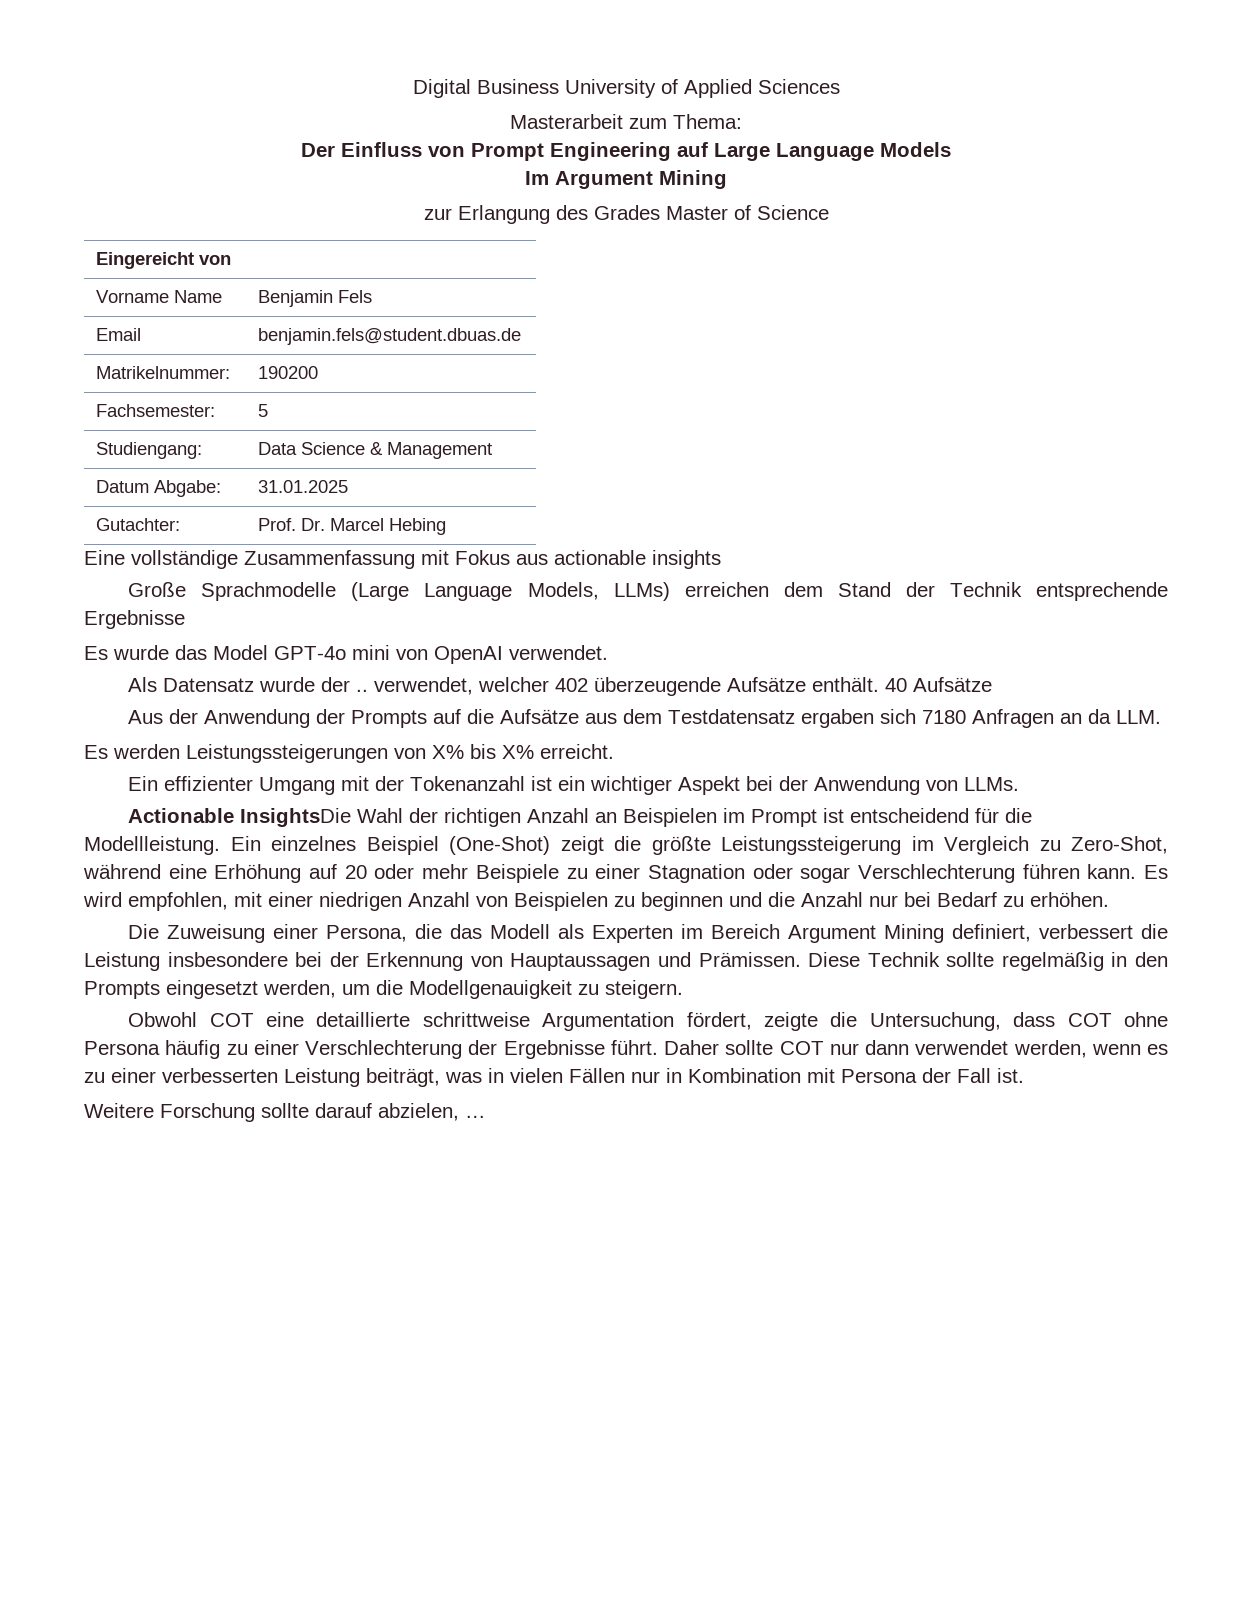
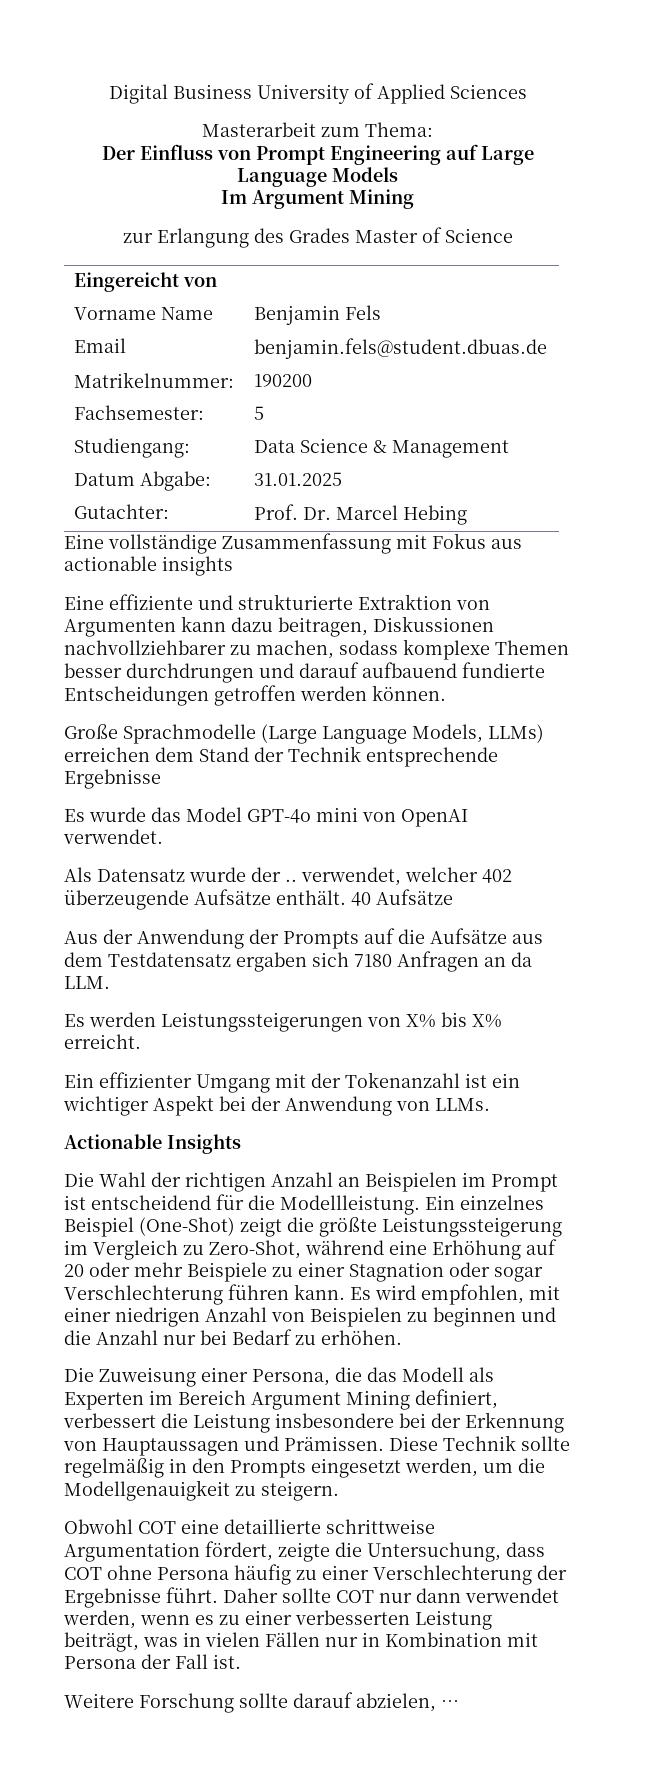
(721, 559) none -> [64,594,490,610] [64,616,494,637] [64,639,569,660] [64,662,545,683] [64,685,446,706] // Eine effiziente und strukturierte Extraktion von Argumenten kann dazu beitragen, Diskussionen nachvollziehbarer zu machen, sodass komplexe Themen besser durchdrungen und darauf aufbauend fundierte Entscheidungen getroffen werden können.
[240,808,352,827] InsightsDie -> [167,1134,241,1154] [64,1172,94,1187] Insights // Die

